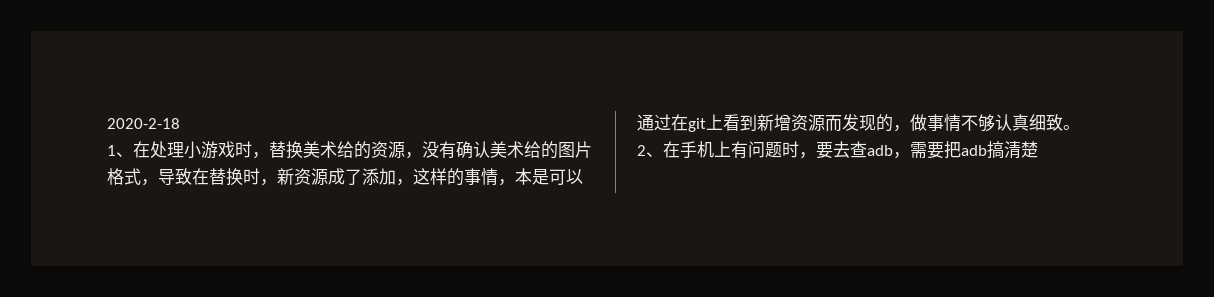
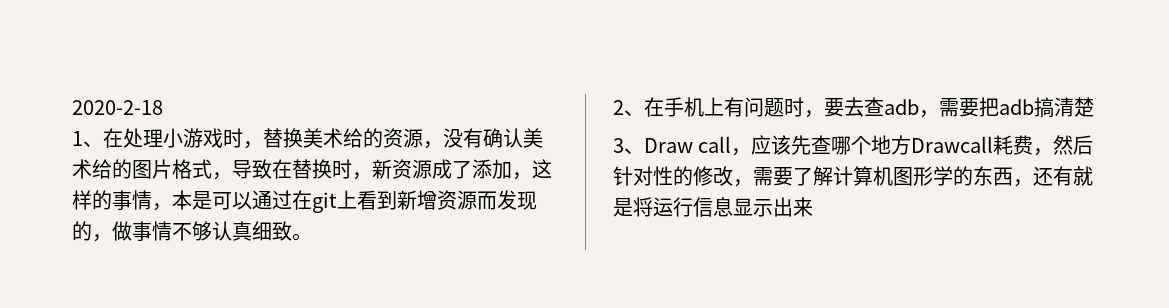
(1038, 149) none -> [613,135,1094,156] [613,166,1093,187] [613,197,813,217] // 3、Draw call，应该先查哪个地方Drawcall耗费，然后针对性的修改，需要了解计算机图形学的东西，还有就是将运行信息显示出来

